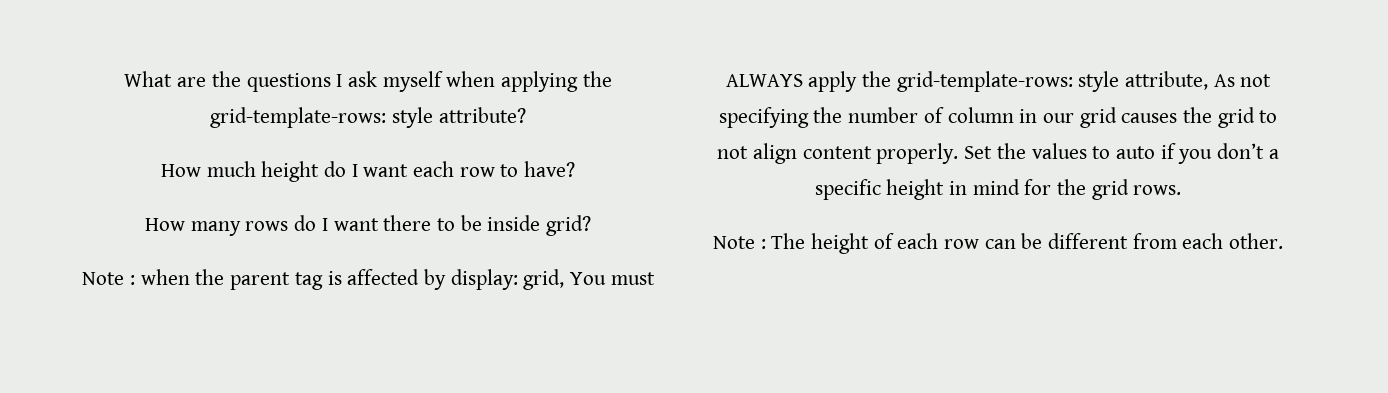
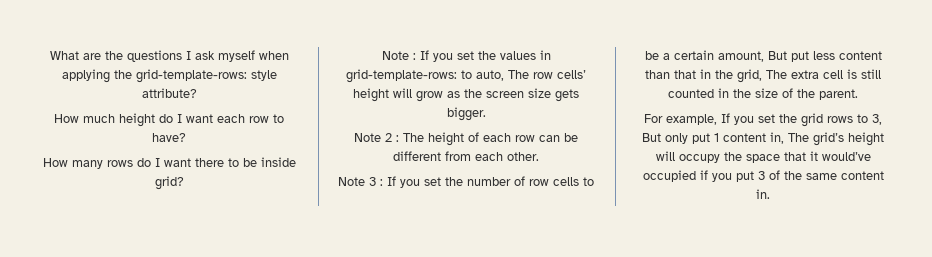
[140,269,655,290] [725,71,1272,92] [718,107,1278,128] [717,143,1279,164] [814,179,1182,200] [712,236,755,249] when the parent tag is affected by display: grid, You must ALWAYS apply the grid-template-rows: style attribute, As not specifying the number of column in our grid causes the grid to not align content properly. Set the values to auto if you don’t a specific height in mind for the grid rows. // Note -> [419,50,551,62] [346,69,586,83] [353,88,579,102] [446,107,486,121] [354,133,392,142] If you set the values in grid-template-rows: to auto, The row cells’ height will grow as the screen size gets bigger. // Note 2
(1284, 241) none -> [338,176,594,188] [644,50,882,62] [645,69,881,83] [668,88,858,100] [644,113,882,127] [642,132,884,146] [655,151,871,163] [642,170,884,182] [756,189,770,199] // Note 3 : If you set the number of row cells to be a certain amount, But put less content than that in the grid, The extra cell is still counted in the size of the parent. // For example, If you set the grid rows to 3, But only put 1 content in, The grid’s height will occupy the space that it would’ve occupied if you put 3 of the same content in.

